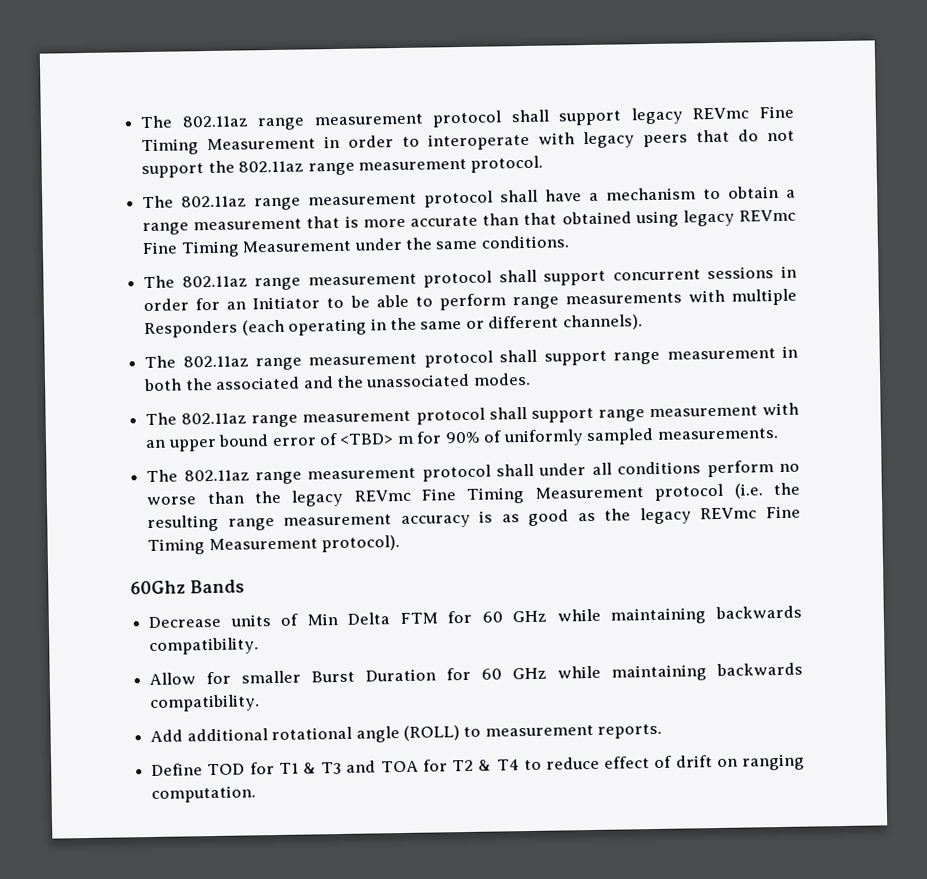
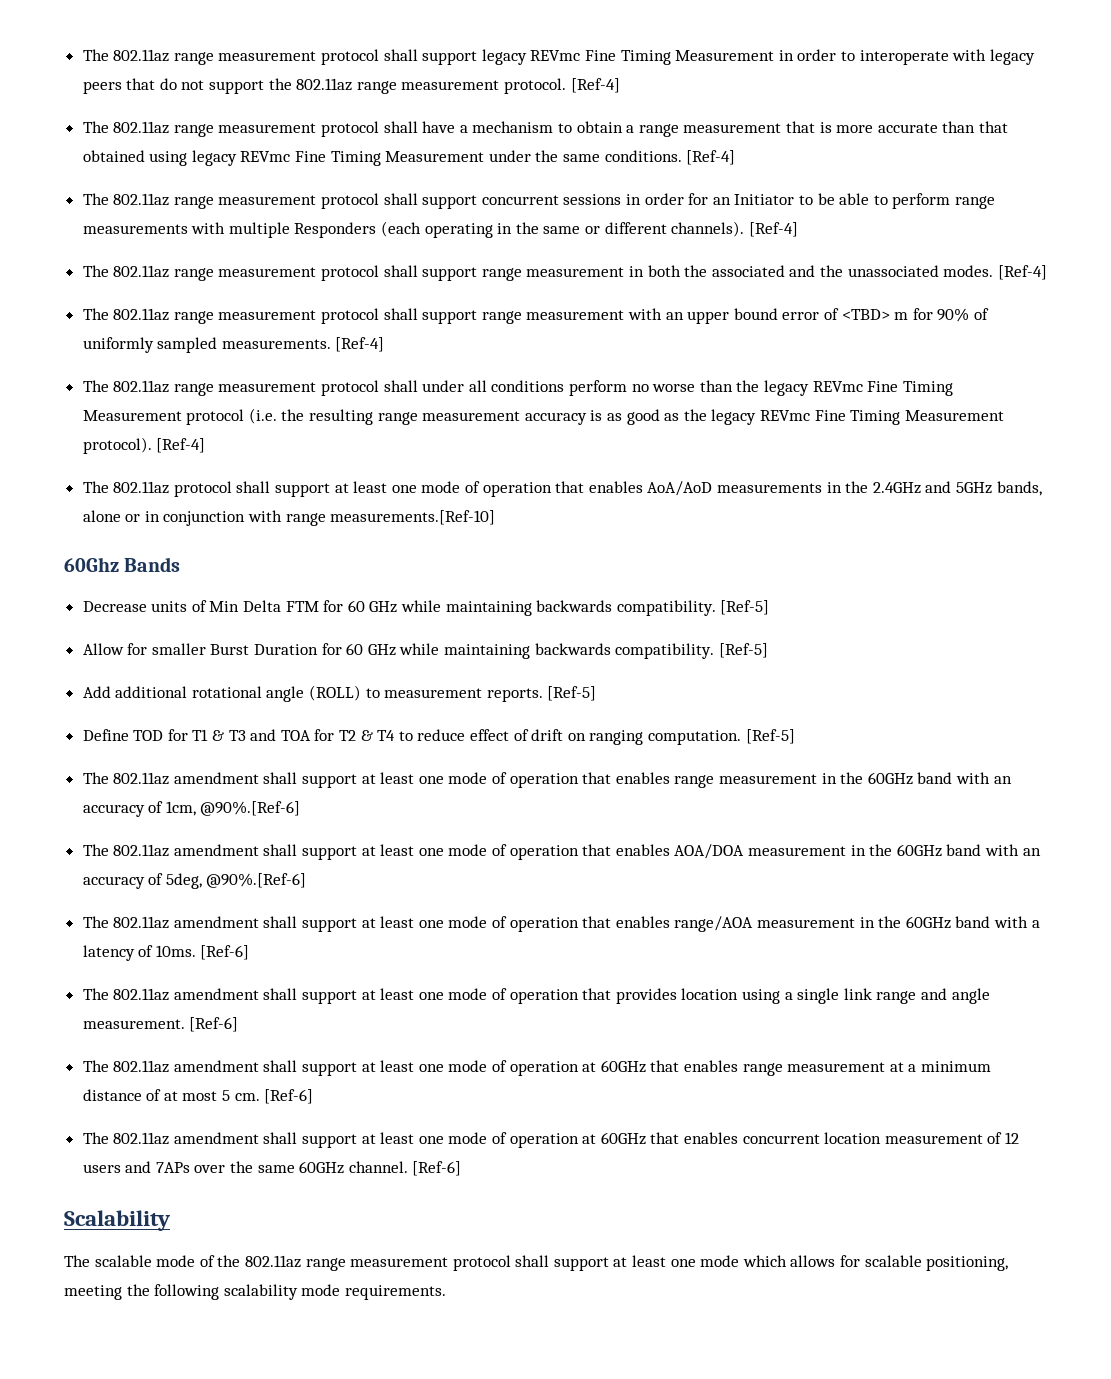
(544, 164) none -> [570,78,620,93] [Ref-4]
(569, 242) none -> [686,150,736,165] [Ref-4]
(643, 322) none -> [748,222,798,237] [Ref-4]
(531, 379) none -> [997,265,1047,280] [Ref-4]
(779, 434) none -> [335,337,385,352] [Ref-4]
(401, 544) none -> [156,438,206,453] [82,481,1042,497] [82,510,496,526] [Ref-4] // The 802.11az protocol shall support at least one mode of operation that enables AoA/AoD measurements in the 2.4GHz and 5GHz bands, alone or in conjunction with range measurements.[Ref-10]
(260, 646) none -> [720,600,770,615] [Ref-5]
(261, 703) none -> [718,643,768,658] [Ref-5]
(663, 731) none -> [547,686,597,701] [Ref-5]
(257, 794) none -> [745,729,795,744] [82,772,1012,788] [82,801,301,817] [82,844,1041,860] [82,873,307,889] [82,916,1040,932] [82,945,250,961] [82,988,990,1004] [82,1017,239,1032] [82,1060,991,1076] [82,1089,314,1104] [82,1132,1019,1148] [82,1161,462,1176] [64,1210,170,1231] [64,1255,1009,1271] [64,1284,446,1300] [Ref-5] // The 802.11az amendment shall support at least one mode of operation that enables range measurement in the 60GHz band with an accuracy of 1cm, @90%.[Ref-6] // The 802.11az amendment shall support at least one mode of operation that enables AOA/DOA measurement in the 60GHz band with an accuracy of 5deg, @90%.[Ref-6] // The 802.11az amendment shall support at least one mode of operation that enables range/AOA measurement in the 60GHz band with a latency of 10ms. [Ref-6] // The 802.11az amendment shall support at least one mode of operation that provides location using a single link range and angle measurement. [Ref-6] // The 802.11az amendment shall support at least one mode of operation at 60GHz that enables range measurement at a minimum distance of at most 5 cm. [Ref-6] // The 802.11az amendment shall support at least one mode of operation at 60GHz that enables concurrent location measurement of 12 users and 7APs over the same 60GHz channel. [Ref-6] // Scalability // The scalable mode of the 802.11az range measurement protocol shall support at least one mode which allows for scalable positioning, meeting the following scalability mode requirements.

